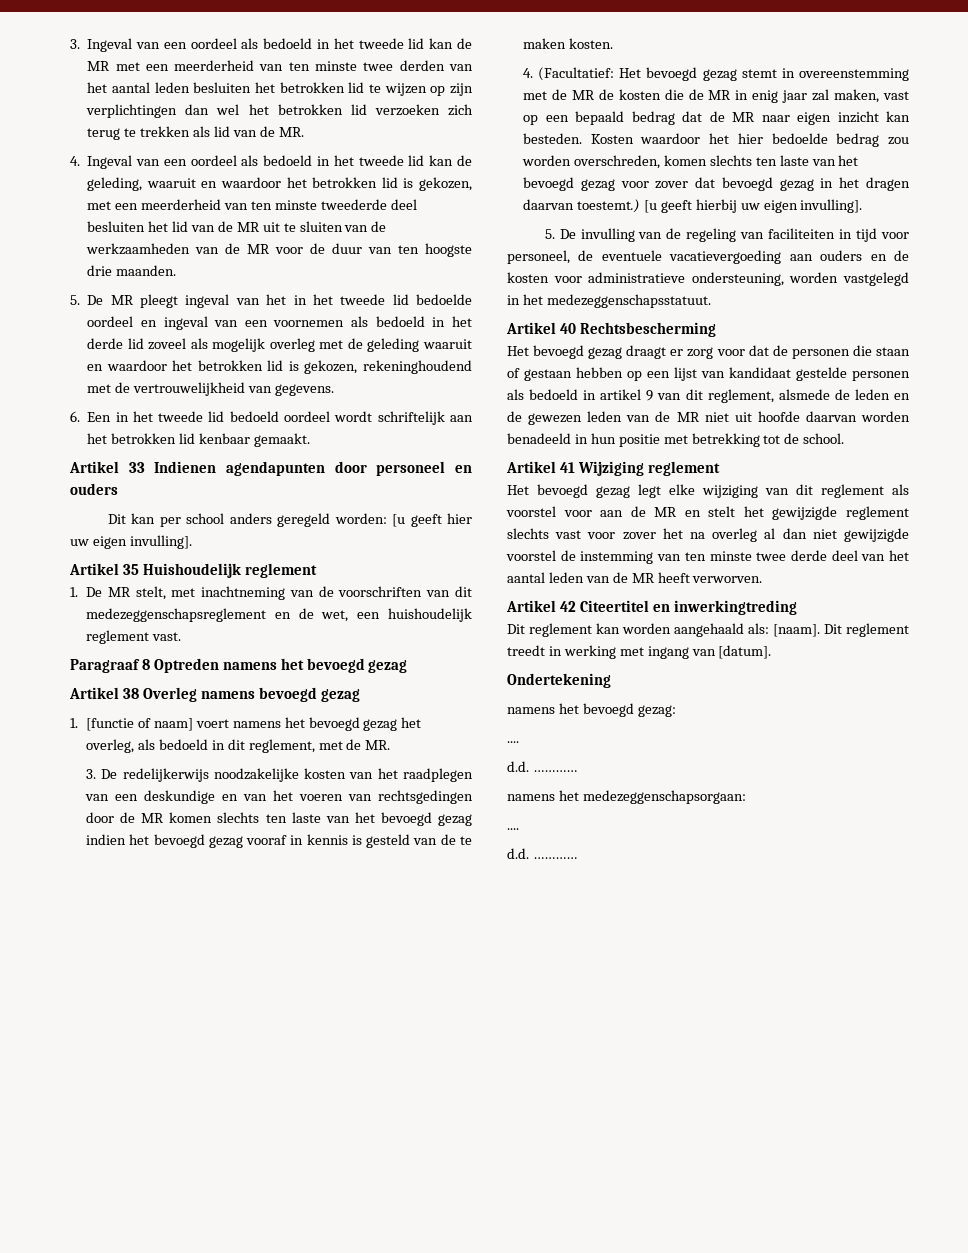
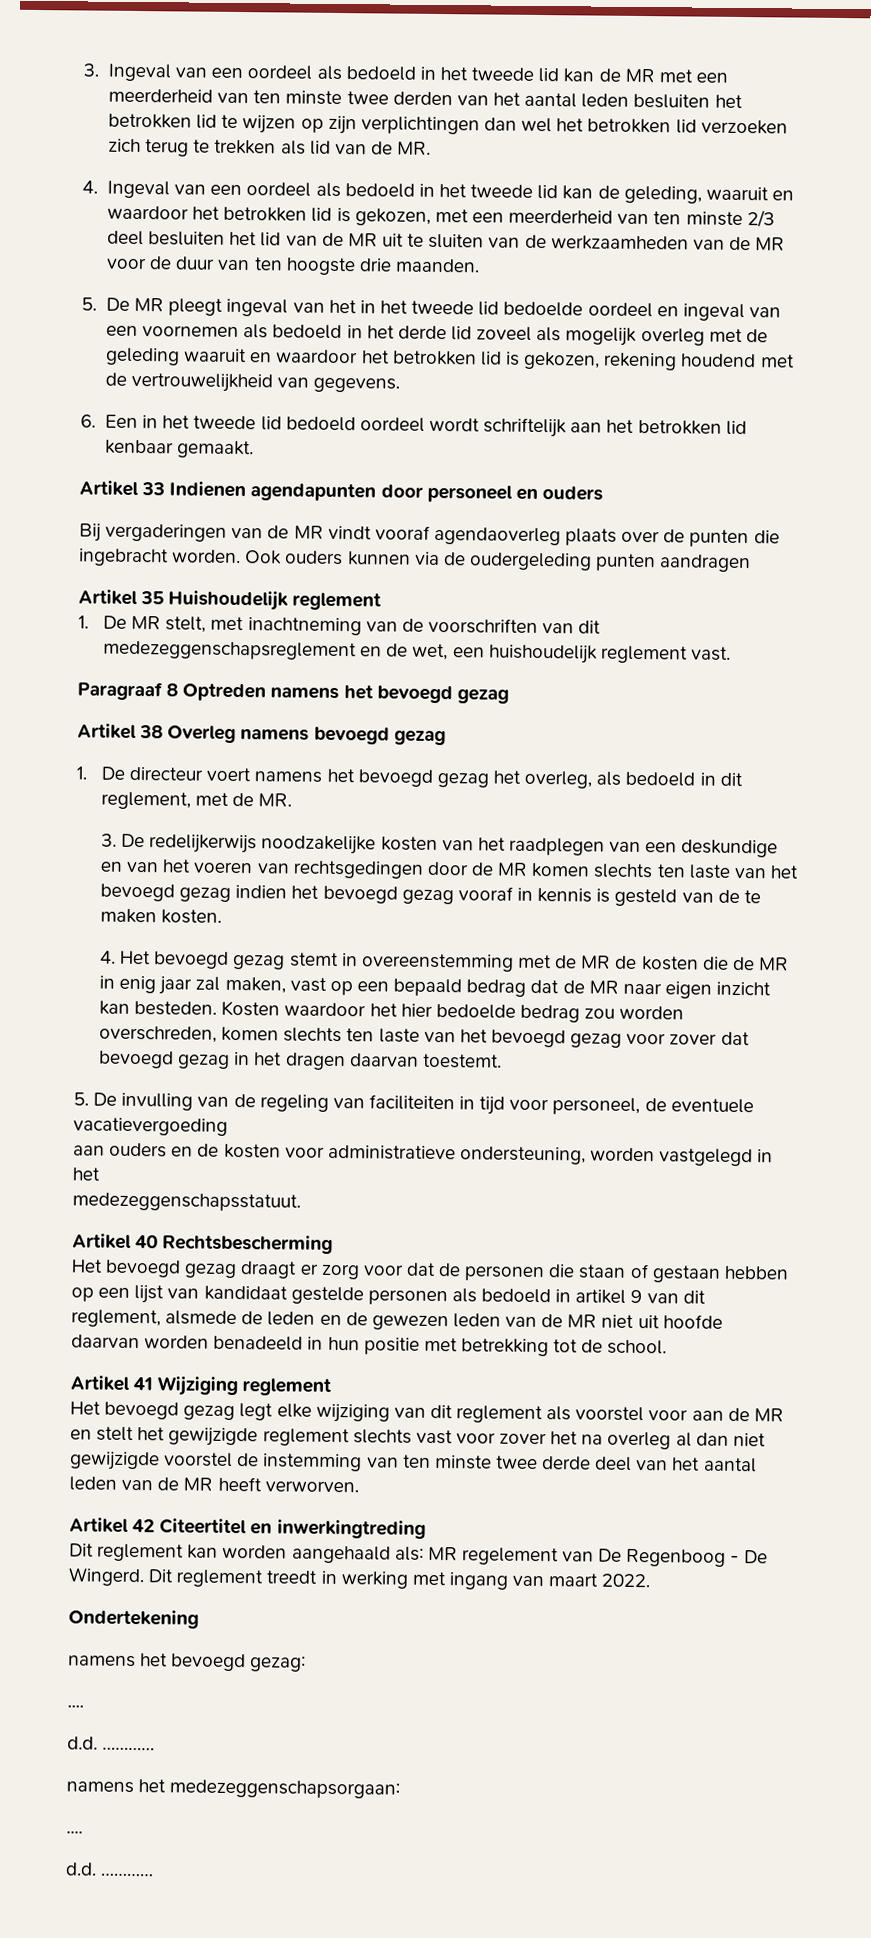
[320,199,387,210] tweederde -> [746,210,775,228] 2/3
[362,360,472,374] rekeninghoudend -> [603,352,757,371] rekening houdend
[107,513,472,527] [70,535,192,549] Dit kan per school anders geregeld worden: [u geeft hier uw eigen invulling]. -> [79,523,780,548] [78,548,752,573] Bij vergaderingen van de MR vindt vooraf agendaoverleg plaats over de punten die ingebracht worden. Ook ouders kunnen via de oudergeleding punten aandragen
[86,718,193,731] [functie of naam] -> [101,766,204,781] De directeur
[538,67,615,81] (Facultatief: -> (117, 957) none
[576,199,863,213] toestemt.) [u geeft hierbij uw eigen invulling]. -> [422,1053,502,1069] toestemt.
(782, 257) none -> (228, 1126) //
(543, 299) none -> (101, 1174) //
[773,624,820,637] [naam]. -> [427,1546,768,1567] [68,1567,145,1587] MR regelement van De Regenboog - De Wingerd.
[718,645,772,659] [datum]. -> [548,1573,651,1588] maart 2022.

